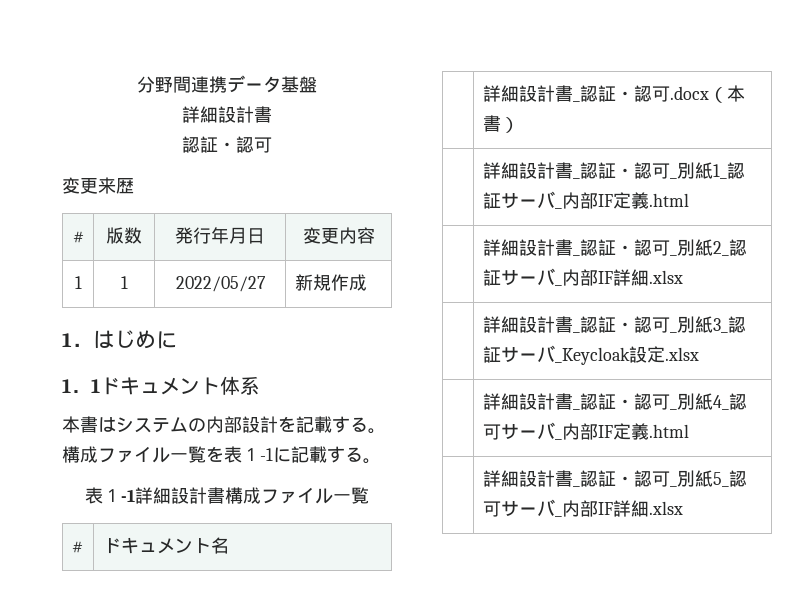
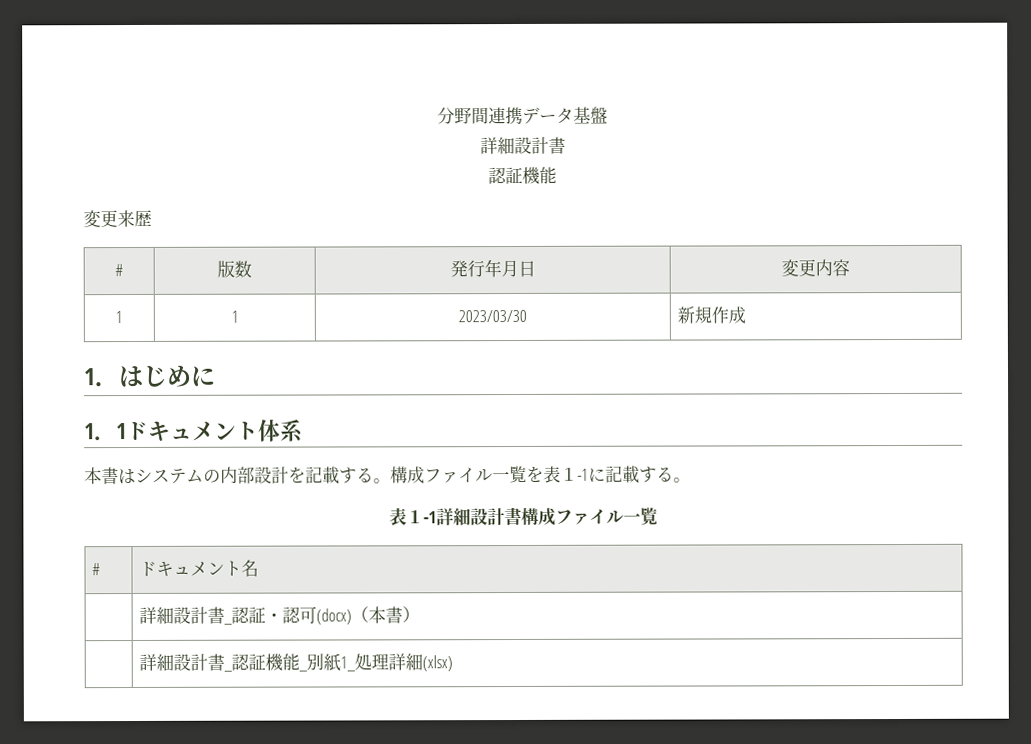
[218,136,272,153] ・認可 -> [522,166,557,184] 機能
[175,276,266,292] 2022/05/27 -> [457,309,527,323] 2023/03/30
[669,86,709,100] .docx -> [316,608,353,625] (docx)
[615,162,670,179] ・認可 -> [265,653,301,671] 機能
[726,162,745,179] [482,191,689,209] [482,239,747,256] [482,268,683,286] [482,316,746,333] [482,345,699,365] [482,393,747,410] [482,422,689,440] [482,470,747,487] [482,499,683,517] 認証サーバ_内部IF定義.html // | 詳細設計書_認証・認可_別紙2_認証サーバ_内部IF詳細.xlsx // | 詳細設計書_認証・認可_別紙3_認証サーバ_Keycloak設定.xlsx // | 詳細設計書_認証・認可_別紙4_認可サーバ_内部IF定義.html // | 詳細設計書_認証・認可_別紙5_認可サーバ_内部IF詳細.xlsx -> [354,653,454,672] 処理詳細(xlsx)

